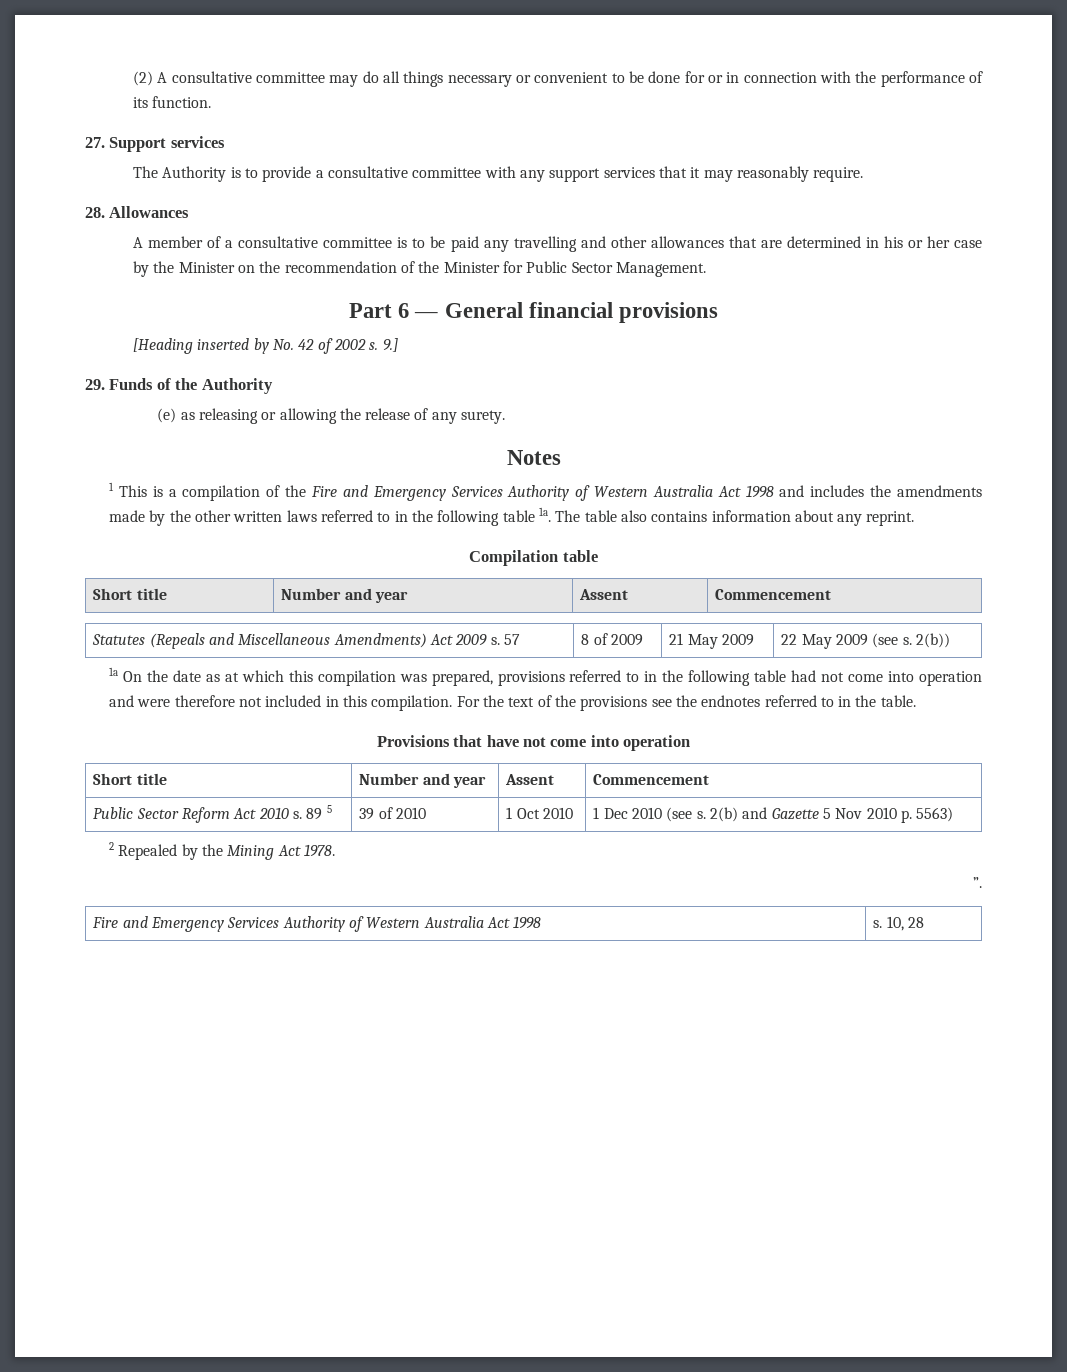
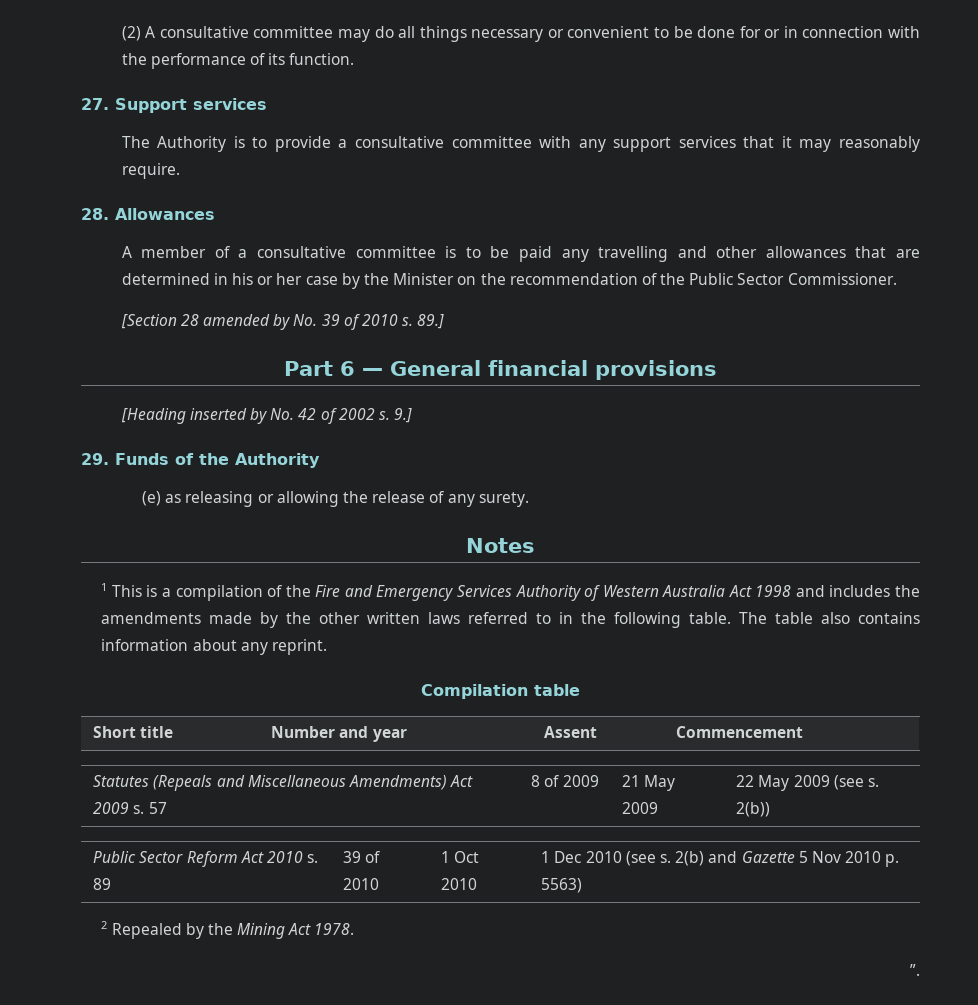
[443,261,707,277] Minister for Public Sector Management. -> [689,273,897,285] [120,314,445,330] Public Sector Commissioner. // [Section 28 amended by No. 39 of 2010 s. 89.]
[502,507,551,522] table 1a. -> [689,612,732,624] table.
[109,667,983,686] [109,695,916,711] [376,735,691,751] [93,773,167,785] [359,773,487,788] [505,774,555,785] [593,774,710,785] // 1a On the date as at which this compilation was prepared, provisions referred to in the following table had not come into operation and were therefore not included in this compilation. For the text of the provisions see the endnotes referred to in the table. // Provisions that have not come into operation // Short title | Number and year | Assent | Commencement -> (771, 809) none
[326,805,332,813] 5 -> (112, 884) none
[92,916,542,932] [873,916,925,931] // Fire and Emergency Services Authority of Western Australia Act 1998 | s. 10, 28 -> (920, 970) none

